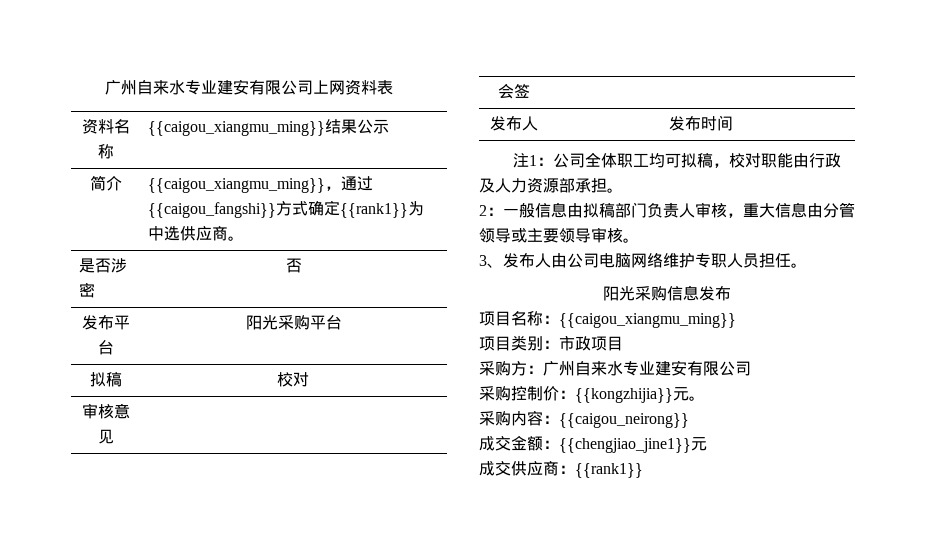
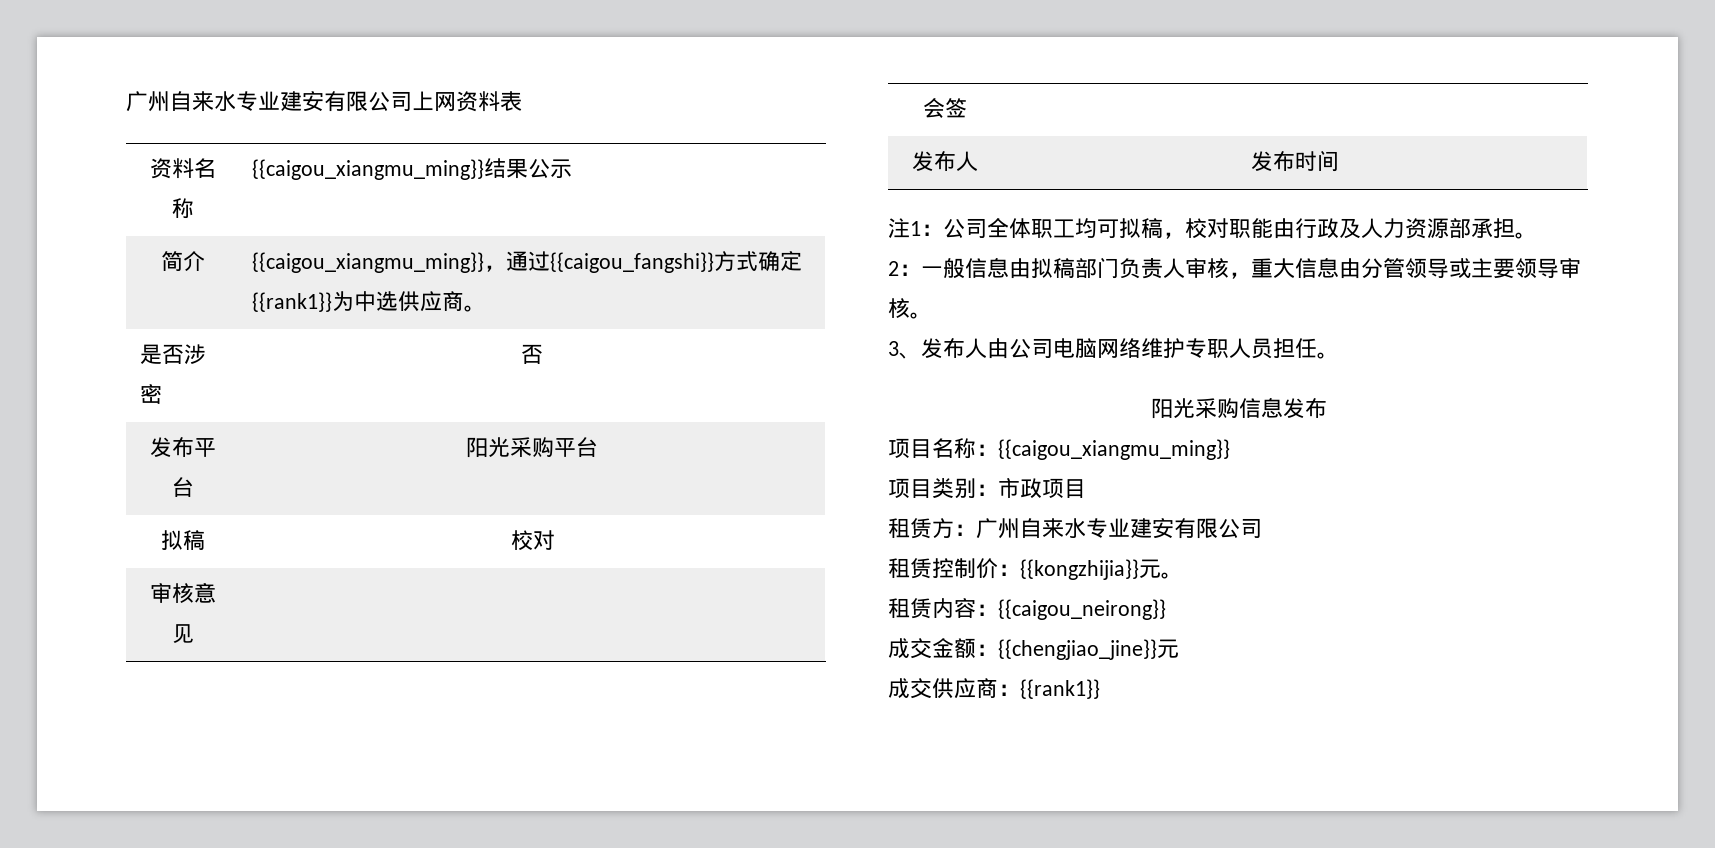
[479,361,511,376] 采购 -> [888,518,932,539] 租赁
[479,386,511,401] 采购 -> [888,558,932,579] 租赁
[479,411,511,426] 采购 -> [888,598,932,619] 租赁
[559,438,691,453] {{chengjiao_jine1}} -> [998,639,1157,660] {{chengjiao_jine}}

